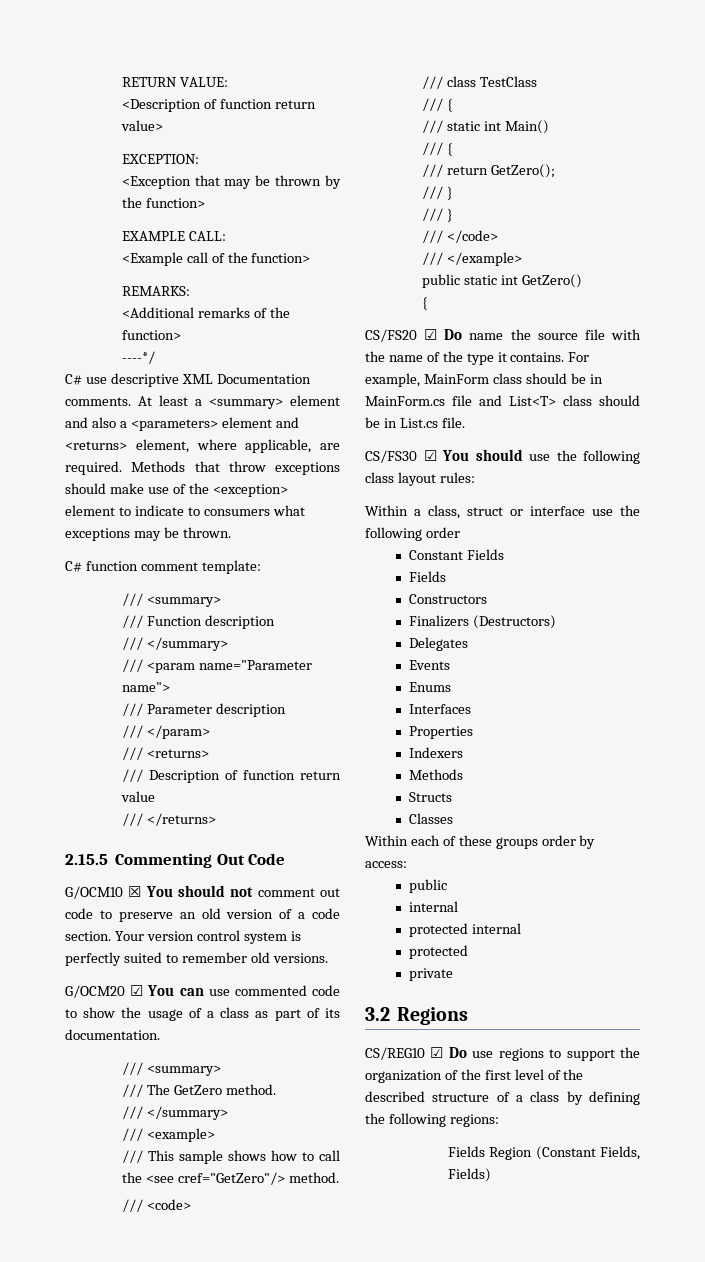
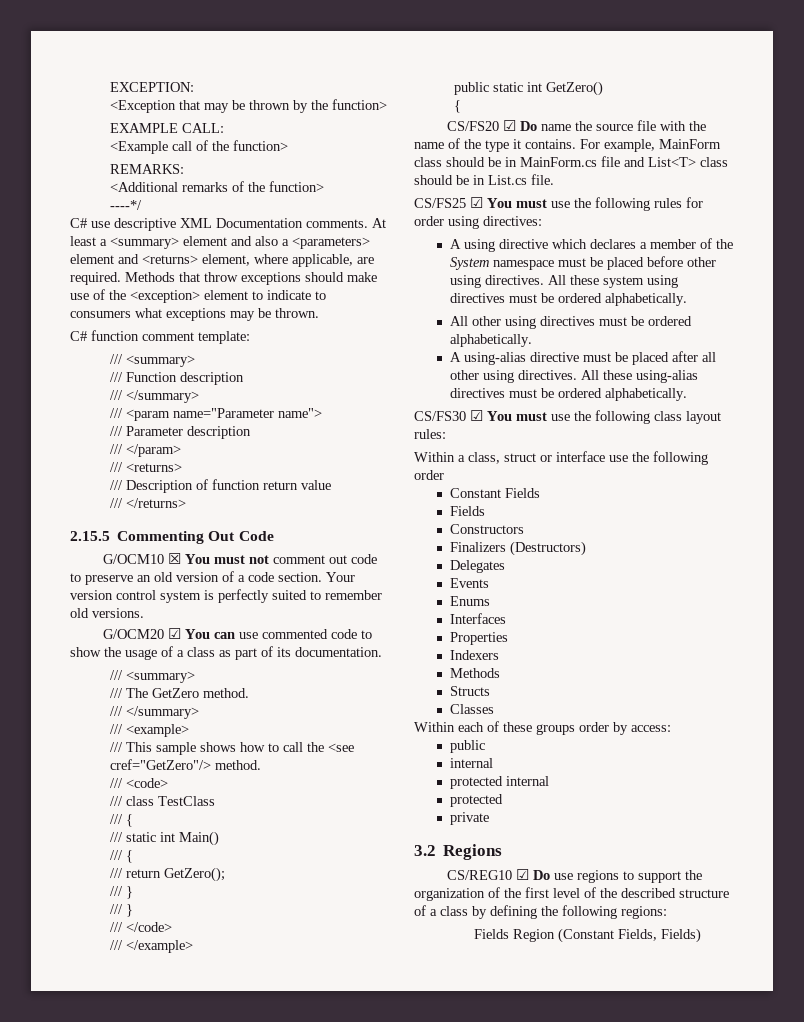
[121,77,228,87] [121,99,316,112] [120,120,163,131] RETURN VALUE: // <Description of function return value> // -> (110, 87) none
[178,885,225,897] should -> [213,555,245,564] must
(465, 422) none -> [414,197,703,211] [414,216,542,229] [450,238,734,252] [450,256,717,270] [450,275,679,288] [450,293,688,306] [450,316,693,329] [450,334,533,347] [450,351,717,365] [450,370,699,383] [450,388,688,401] // CS/FS25 ☑ You must use the following rules for order using directives: // A using directive which declares a member of the System namespace must be placed before other using directives. All these system using directives must be ordered alphabetically. // All other using directives must be ordered alphabetically. // A using-alias directive must be placed after all other using directives. All these using-alias directives must be ordered alphabetically.
[475,449,523,461] should -> [516,412,547,421] must

